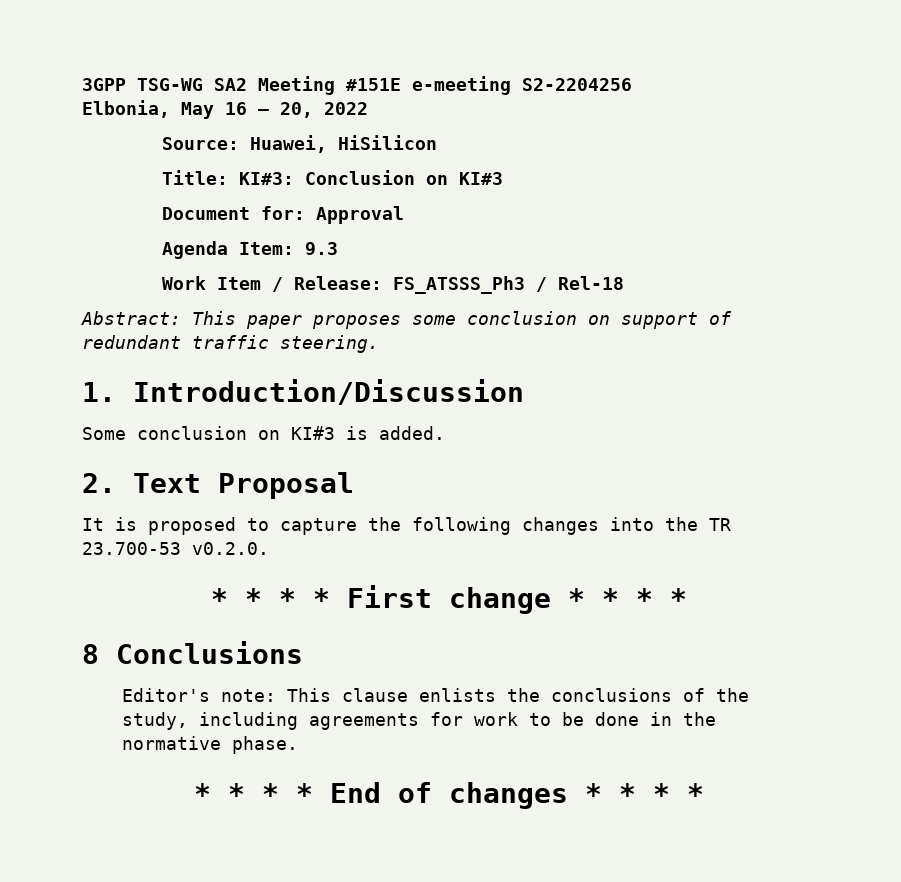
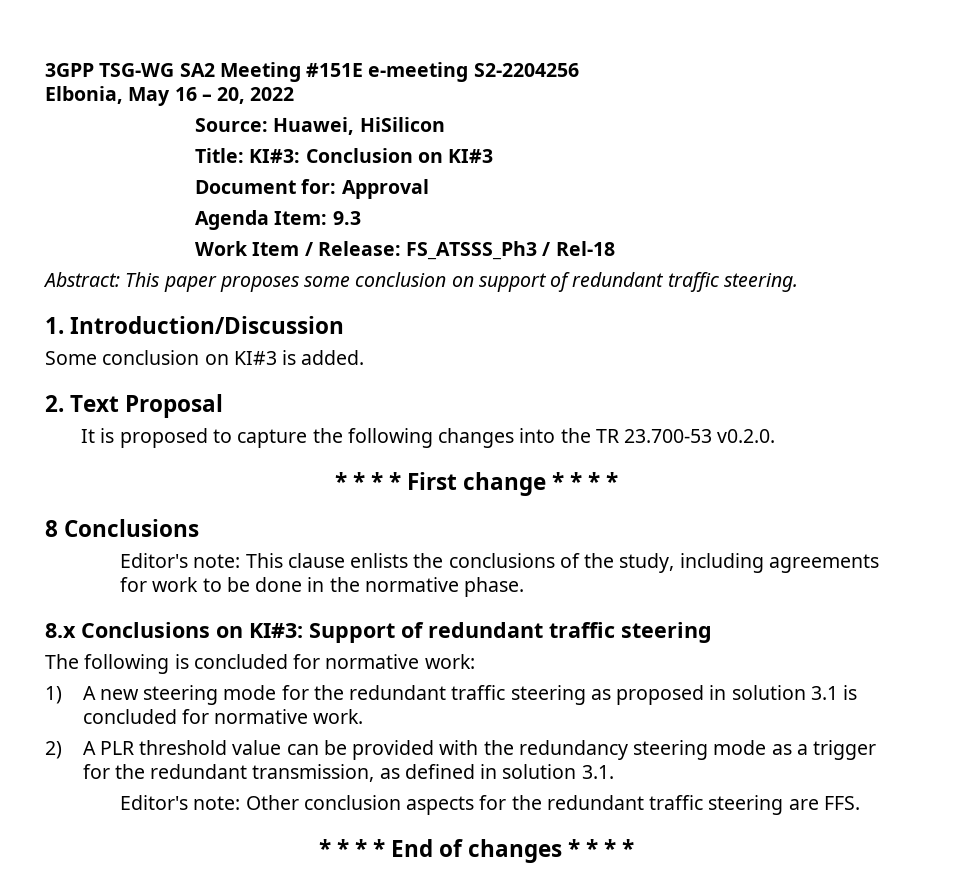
(299, 745) none -> [45,622,712,643] [45,654,475,674] [45,685,858,705] [82,709,364,724] [45,740,877,760] [82,764,614,782] [120,795,860,815] // 8.x Conclusions on KI#3: Support of redundant traffic steering // The following is concluded for normative work: // 1) A new steering mode for the redundant traffic steering as proposed in solution 3.1 is concluded for normative work. // 2) A PLR threshold value can be provided with the redundancy steering mode as a trigger for the redundant transmission, as defined in solution 3.1. // Editor's note: Other conclusion aspects for the redundant traffic steering are FFS.

